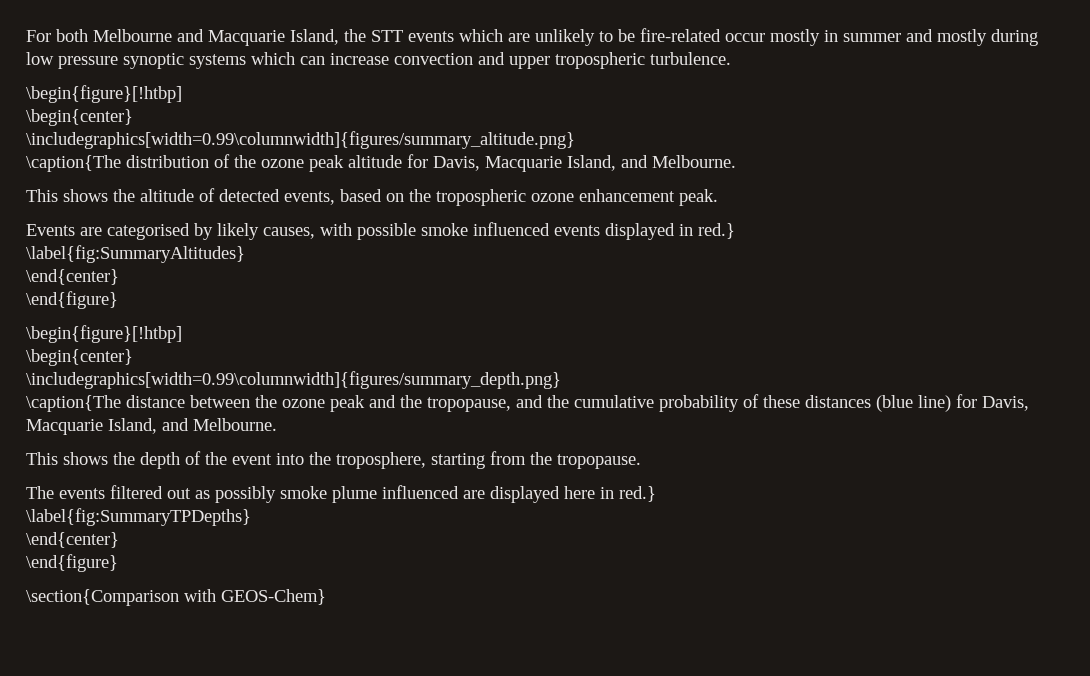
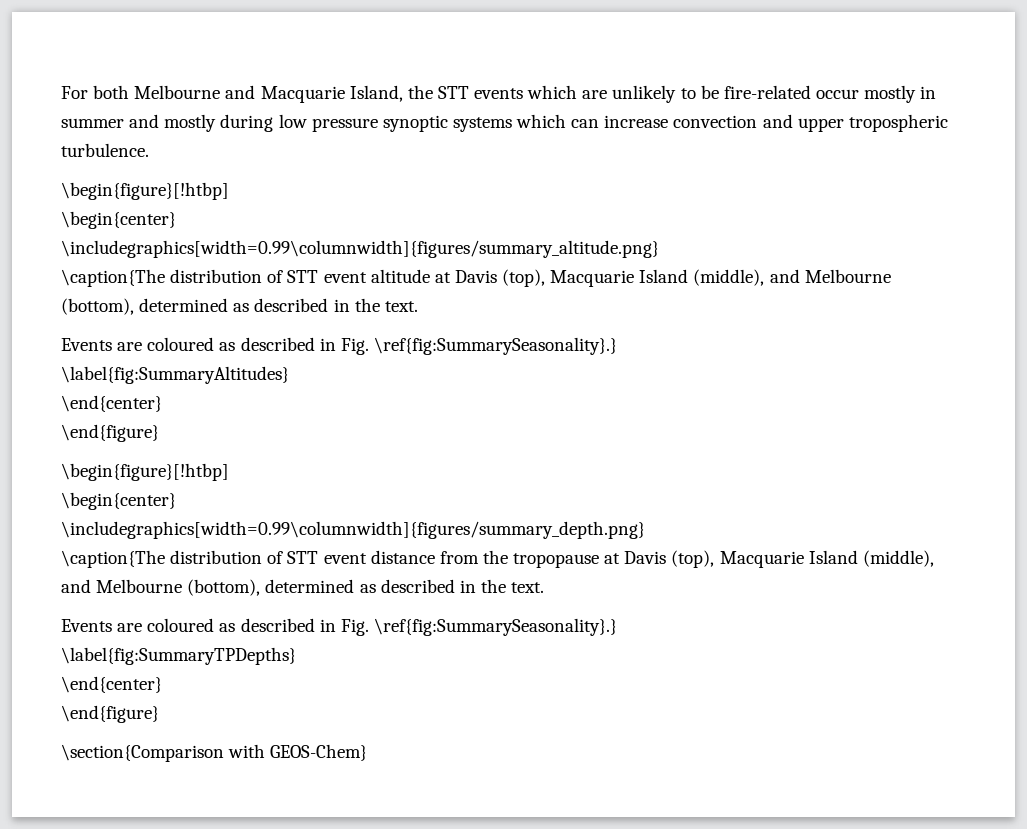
[234,154,736,172] [26,188,718,206] [26,222,735,240] the ozone peak altitude for Davis, Macquarie Island, and Melbourne. // This shows the altitude of detected events, based on the tropospheric ozone enhancement peak. // Events are categorised by likely causes, with possible smoke influenced events displayed in red.} -> [287,269,891,287] [61,298,418,315] [61,337,617,355] STT event altitude at Davis (top), Macquarie Island (middle), and Melbourne (bottom), determined as described in the text. // Events are coloured as described in Fig. \ref{fig:SummarySeasonality}.}
[126,394,1029,412] [26,418,277,435] [26,451,641,469] [26,485,656,503] distance between the ozone peak and the tropopause, and the cumulative probability of these distances (blue line) for Davis, Macquarie Island, and Melbourne. // This shows the depth of the event into the troposphere, starting from the tropopause. // The events filtered out as possibly smoke plume influenced are displayed here in red.} -> [170,550,934,568] [61,579,545,596] [61,618,617,636] distribution of STT event distance from the tropopause at Davis (top), Macquarie Island (middle), and Melbourne (bottom), determined as described in the text. // Events are coloured as described in Fig. \ref{fig:SummarySeasonality}.}

